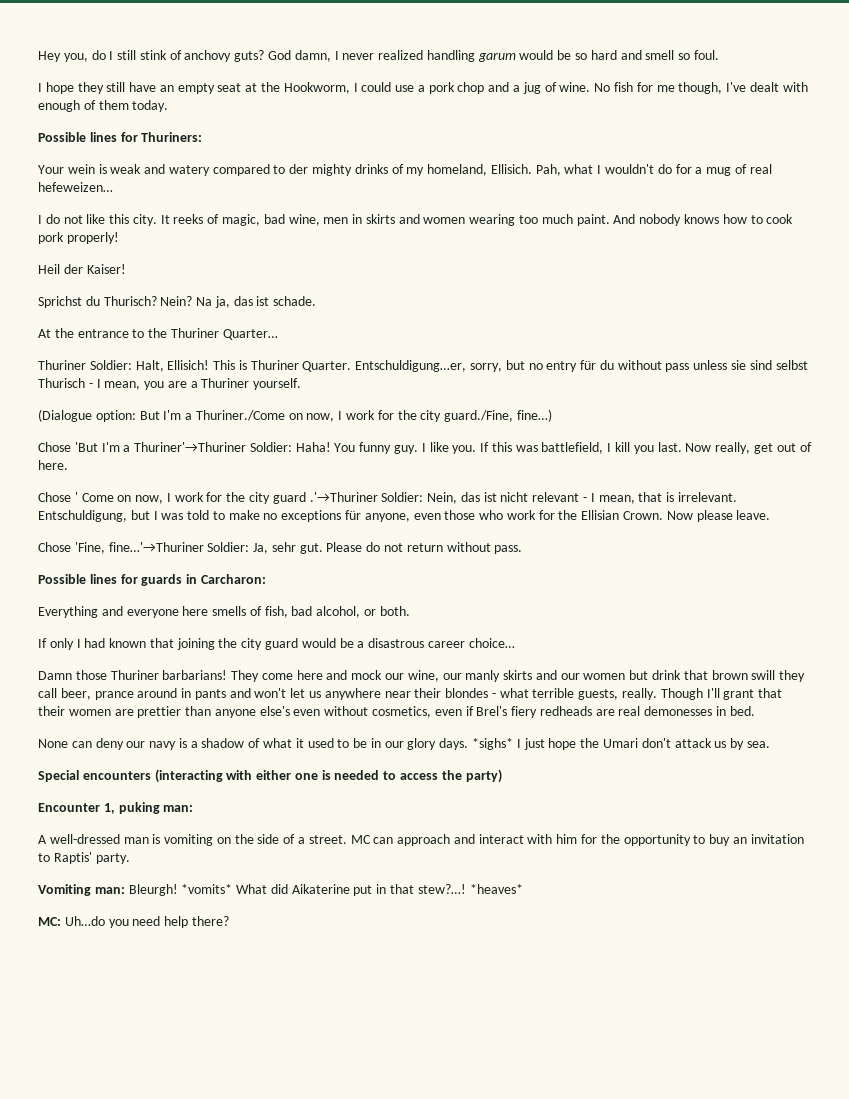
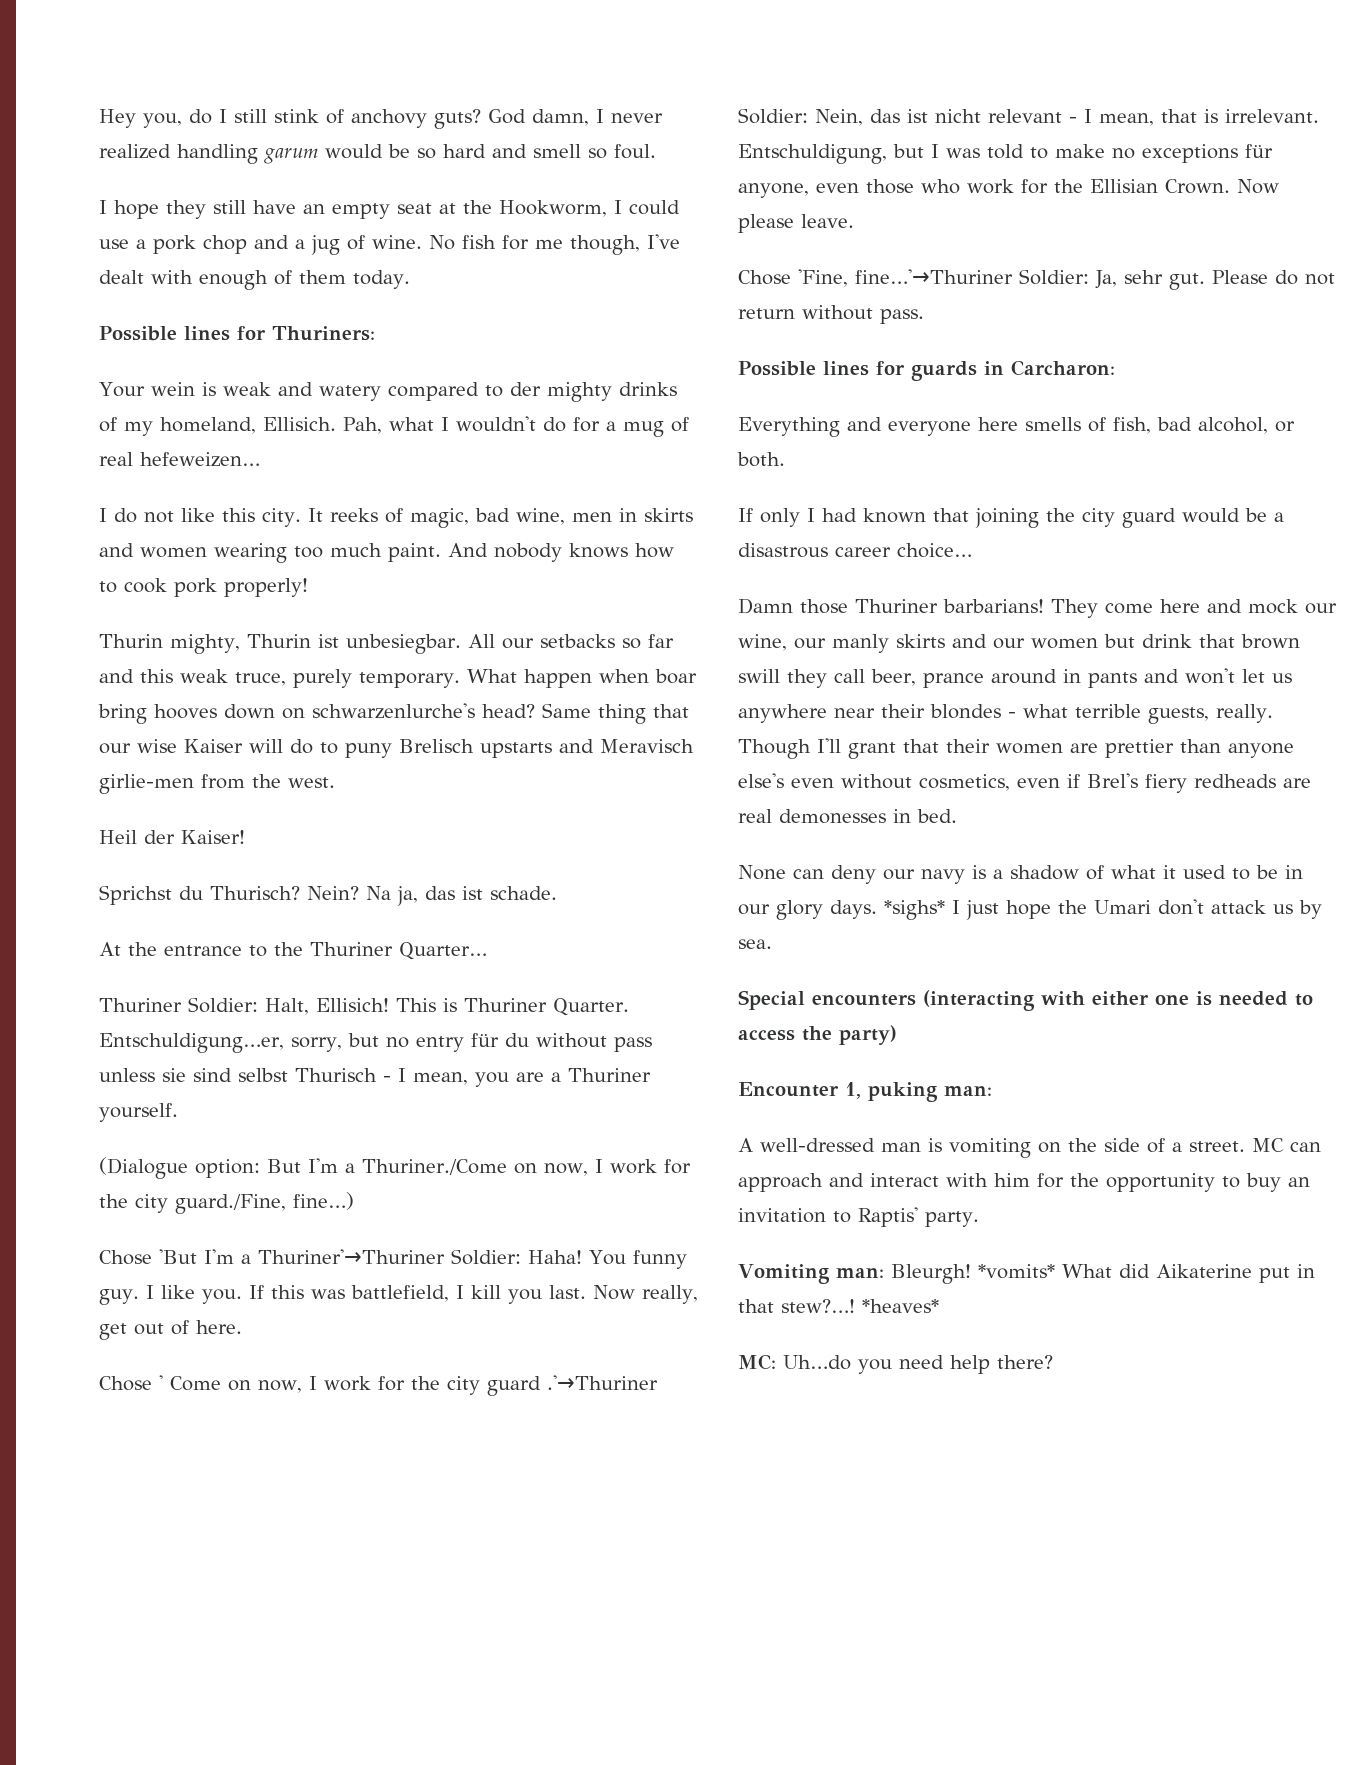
(119, 238) none -> [99,634,674,654] [99,669,697,688] [98,703,689,724] [99,739,694,758] [99,774,335,794] // Thurin mighty, Thurin ist unbesiegbar. All our setbacks so far and this weak truce, purely temporary. What happen when boar bring hooves down on schwarzenlurche's head? Same thing that our wise Kaiser will do to puny Brelisch upstarts and Meravisch girlie-men from the west.

